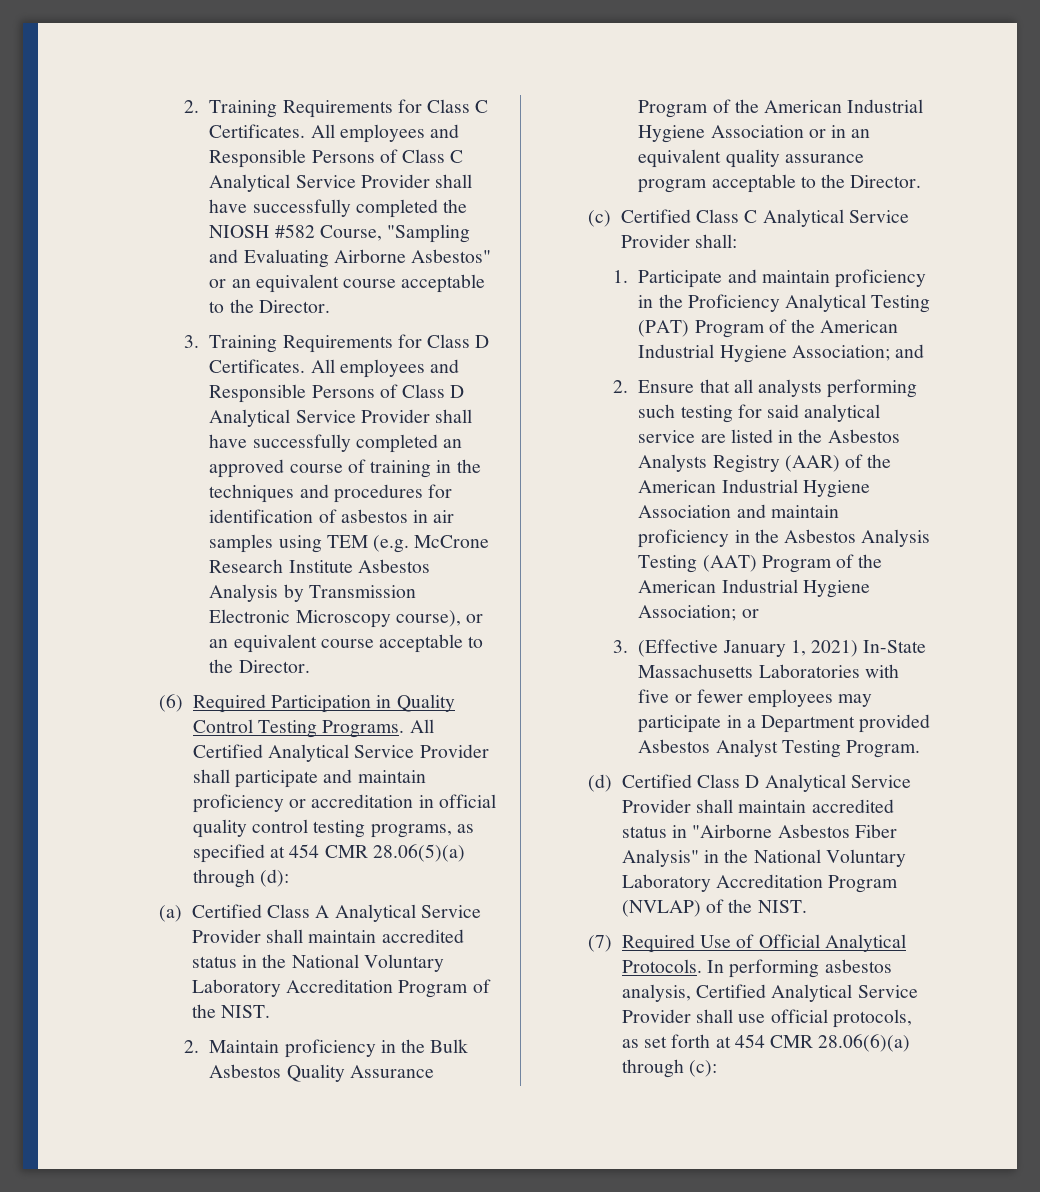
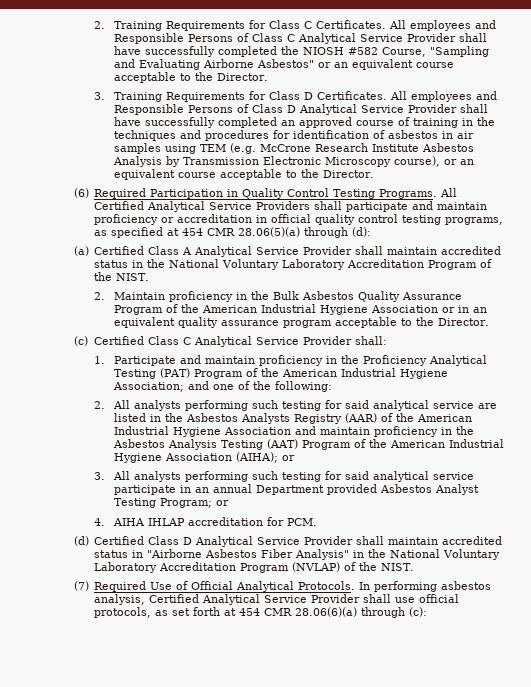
[419,744,489,758] Provider -> [256,201,311,210] Providers
[613,379,753,393] // 2. Ensure that all -> [213,381,333,392] [93,400,131,409] one of the following: // 2. All
[638,605,737,621] Association; -> [165,452,279,463] Association (AIHA);
[638,639,927,657] [638,664,899,678] [638,689,873,708] [638,715,756,733] (Effective January 1, 2021) In-State Massachusetts Laboratories with five or fewer employees may participate in a -> [113,471,475,482] [114,484,253,495] All analysts performing such testing for said analytical service participate in an annual
[846,740,921,758] Program. -> [160,498,230,508] [93,517,318,526] Program; or // 4. AIHA IHLAP accreditation for PCM.

